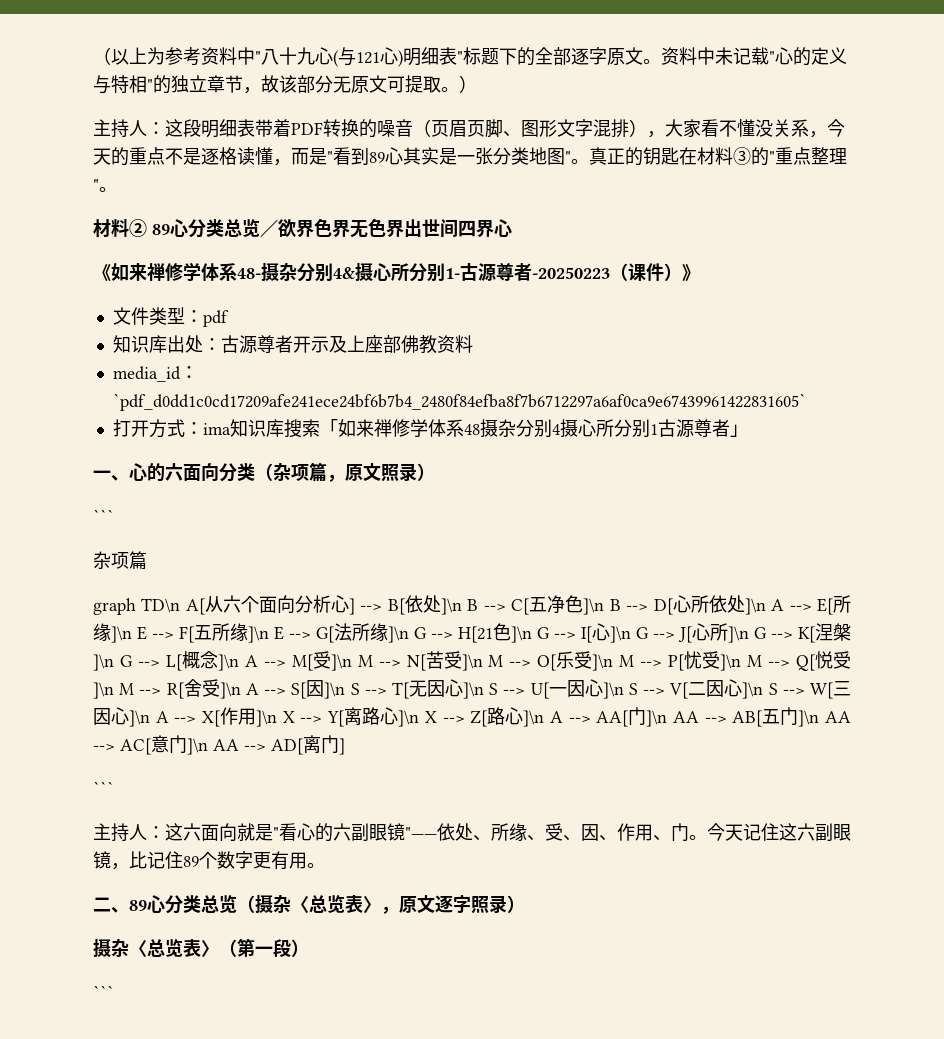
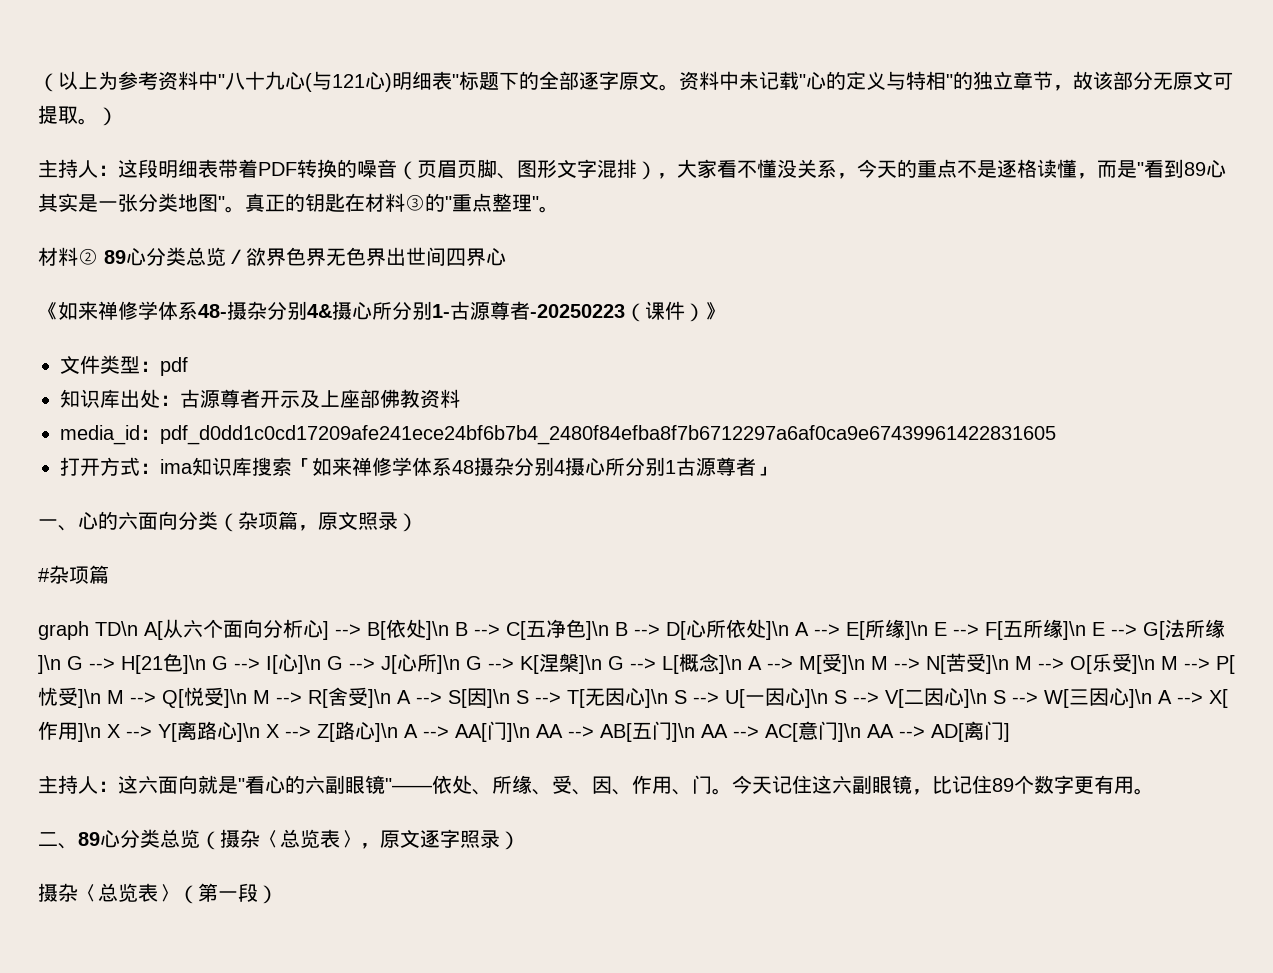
[112,393,806,411] `pdf_d0dd1c0cd17209afe241ece24bf6b7b4_2480f84efba8f7b6712297a6af0ca9e67439961422831605` -> [160,425,1056,445] pdf_d0dd1c0cd17209afe241ece24bf6b7b4_2480f84efba8f7b6712297a6af0ca9e67439961422831605
[93,509,114,523] ``` // -> [38,568,50,582] #
[93,781,114,795] // ``` -> (1010, 732) none
[93,985,114,999] // ``` -> (278, 894) none

